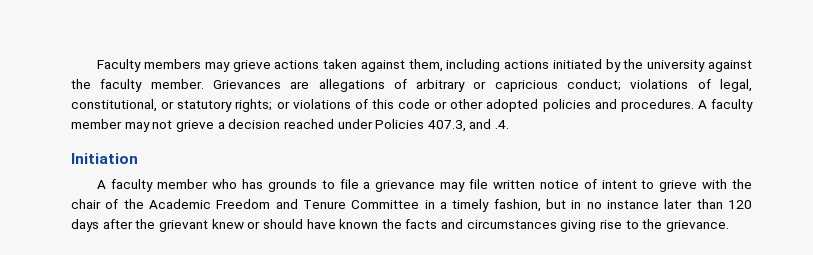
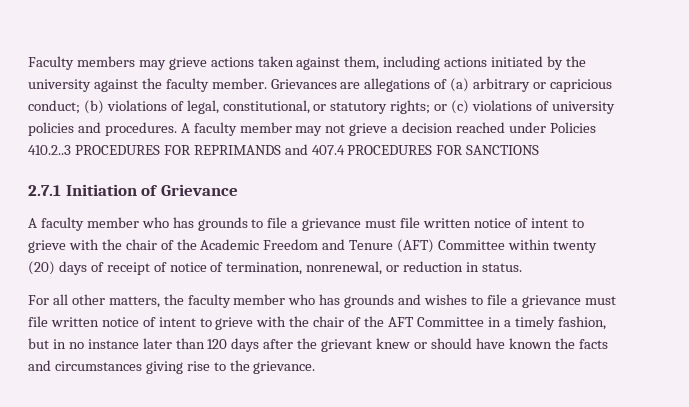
(407, 84) none -> [450,78,470,92] (a)
(622, 85) none -> [83,100,104,114] (b)
[292,99,539,112] violations of this code or other adopted -> [451,100,615,114] (c) violations of university
[427,119,510,132] 407.3, and .4. // -> [28,144,540,155] [28,185,61,196] 410.2..3 PROCEDURES FOR REPRIMANDS and 407.4 PROCEDURES FOR SANCTIONS // 2.7.1
(138, 158) none -> [141,184,238,196] of Grievance
[440,182,466,192] may -> [365,219,397,228] must
(346, 204) none -> [397,239,597,253] [28,261,522,275] [28,294,616,308] [28,316,414,330] (AFT) Committee within twenty (20) days of receipt of notice of termination, nonrenewal, or reduction in status. // For all other matters, the faculty member who has grounds and wishes to file a grievance must file written notice of intent to grieve with the chair of the AFT

